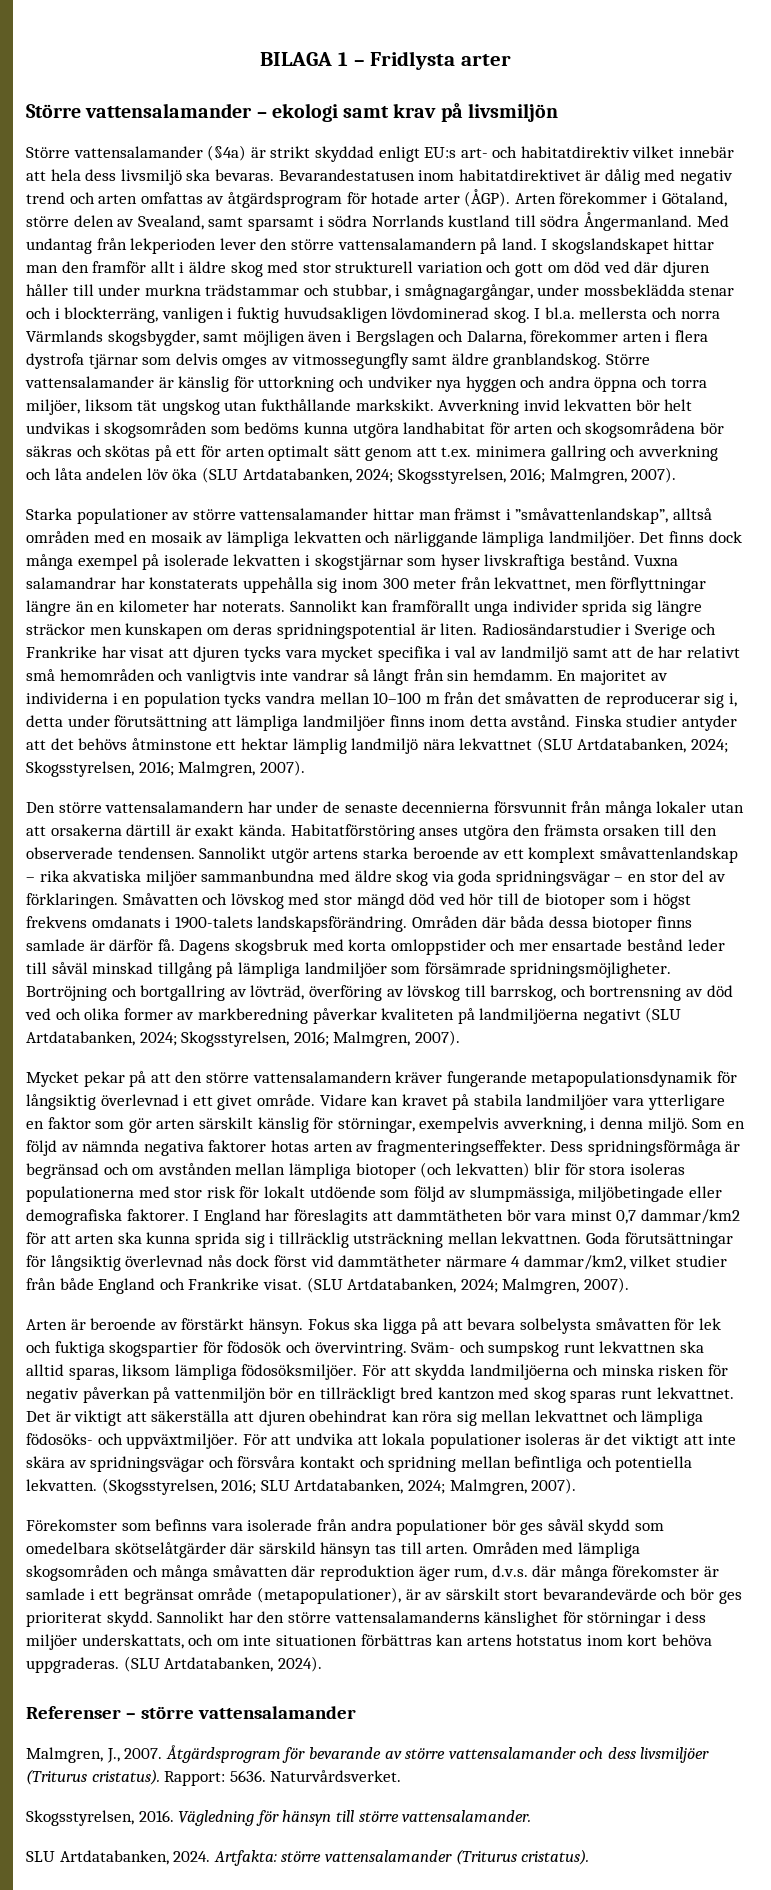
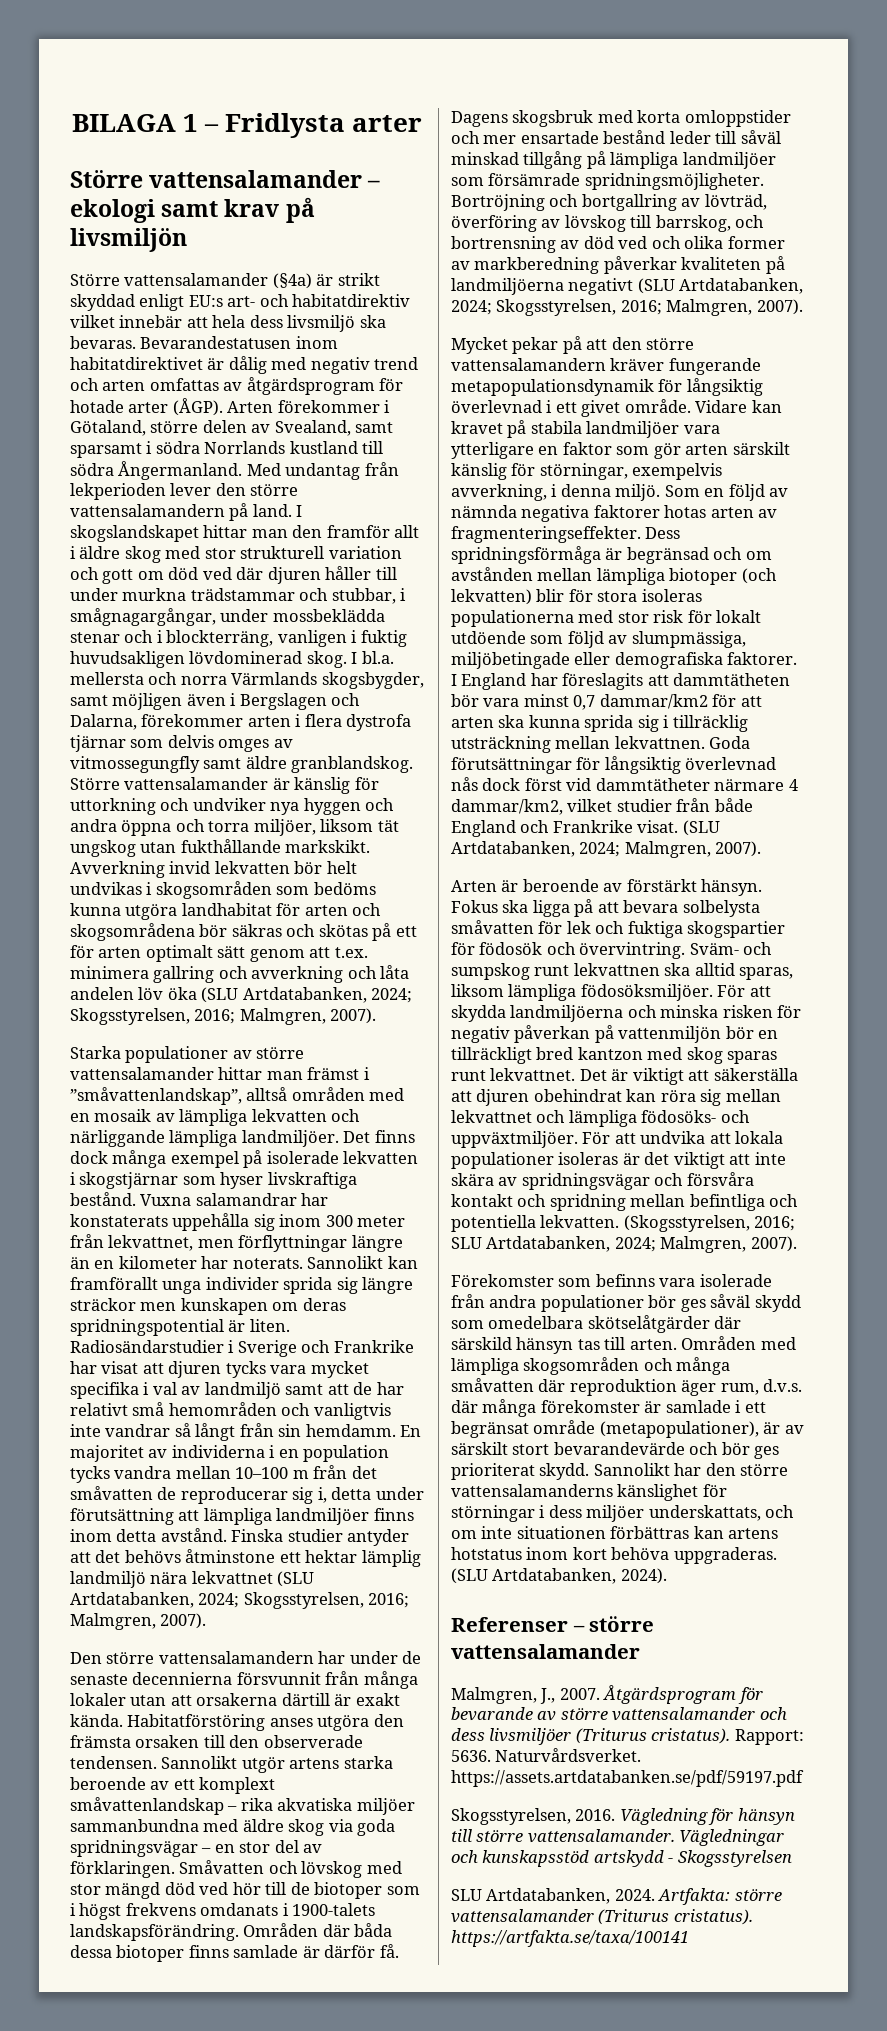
(402, 1776) none -> [451,1770,804,1787] https://assets.artdatabanken.se/pdf/59197.pdf
(532, 1816) none -> [679,1829,785,1846] [451,1850,792,1867] Vägledningar och kunskapsstöd artskydd - Skogsstyrelsen
(590, 1857) none -> [451,1930,689,1947] https://artfakta.se/taxa/100141

